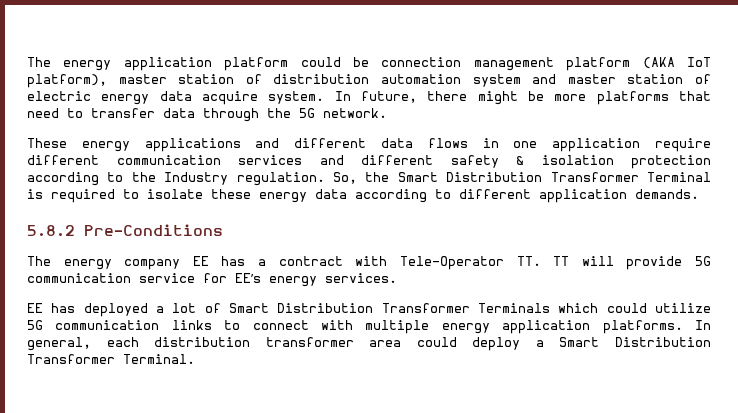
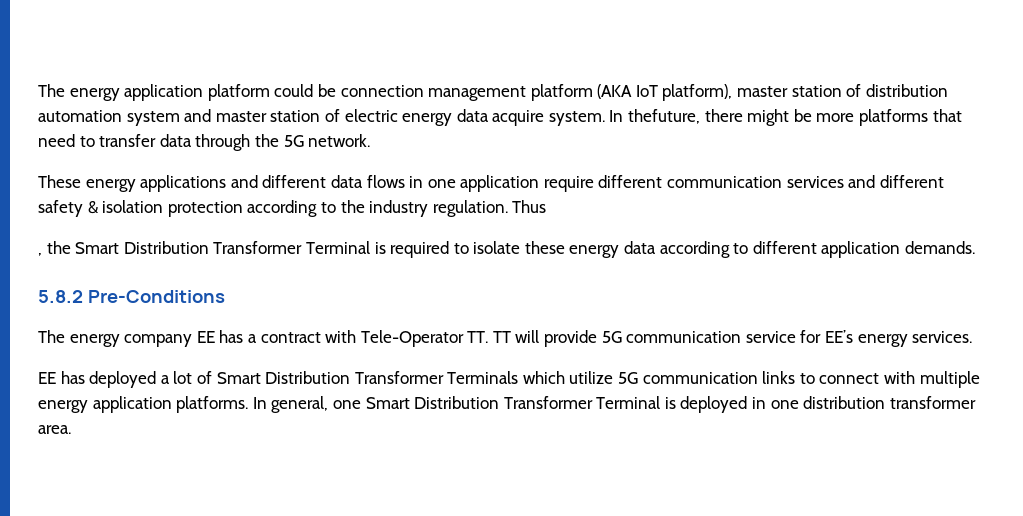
[361,91,417,103] future, -> [628,109,701,124] thefuture,
[164,172,357,186] Industry regulation. So, -> [369,200,547,217] [38,253,42,256] industry regulation. Thus // ,
[606,303,647,313] could -> (565, 377) none
[106,337,711,351] [27,354,195,364] each distribution transformer area could deploy a Smart Distribution Transformer Terminal. -> [332,396,976,413] [38,425,71,434] one Smart Distribution Transformer Terminal is deployed in one distribution transformer area.

